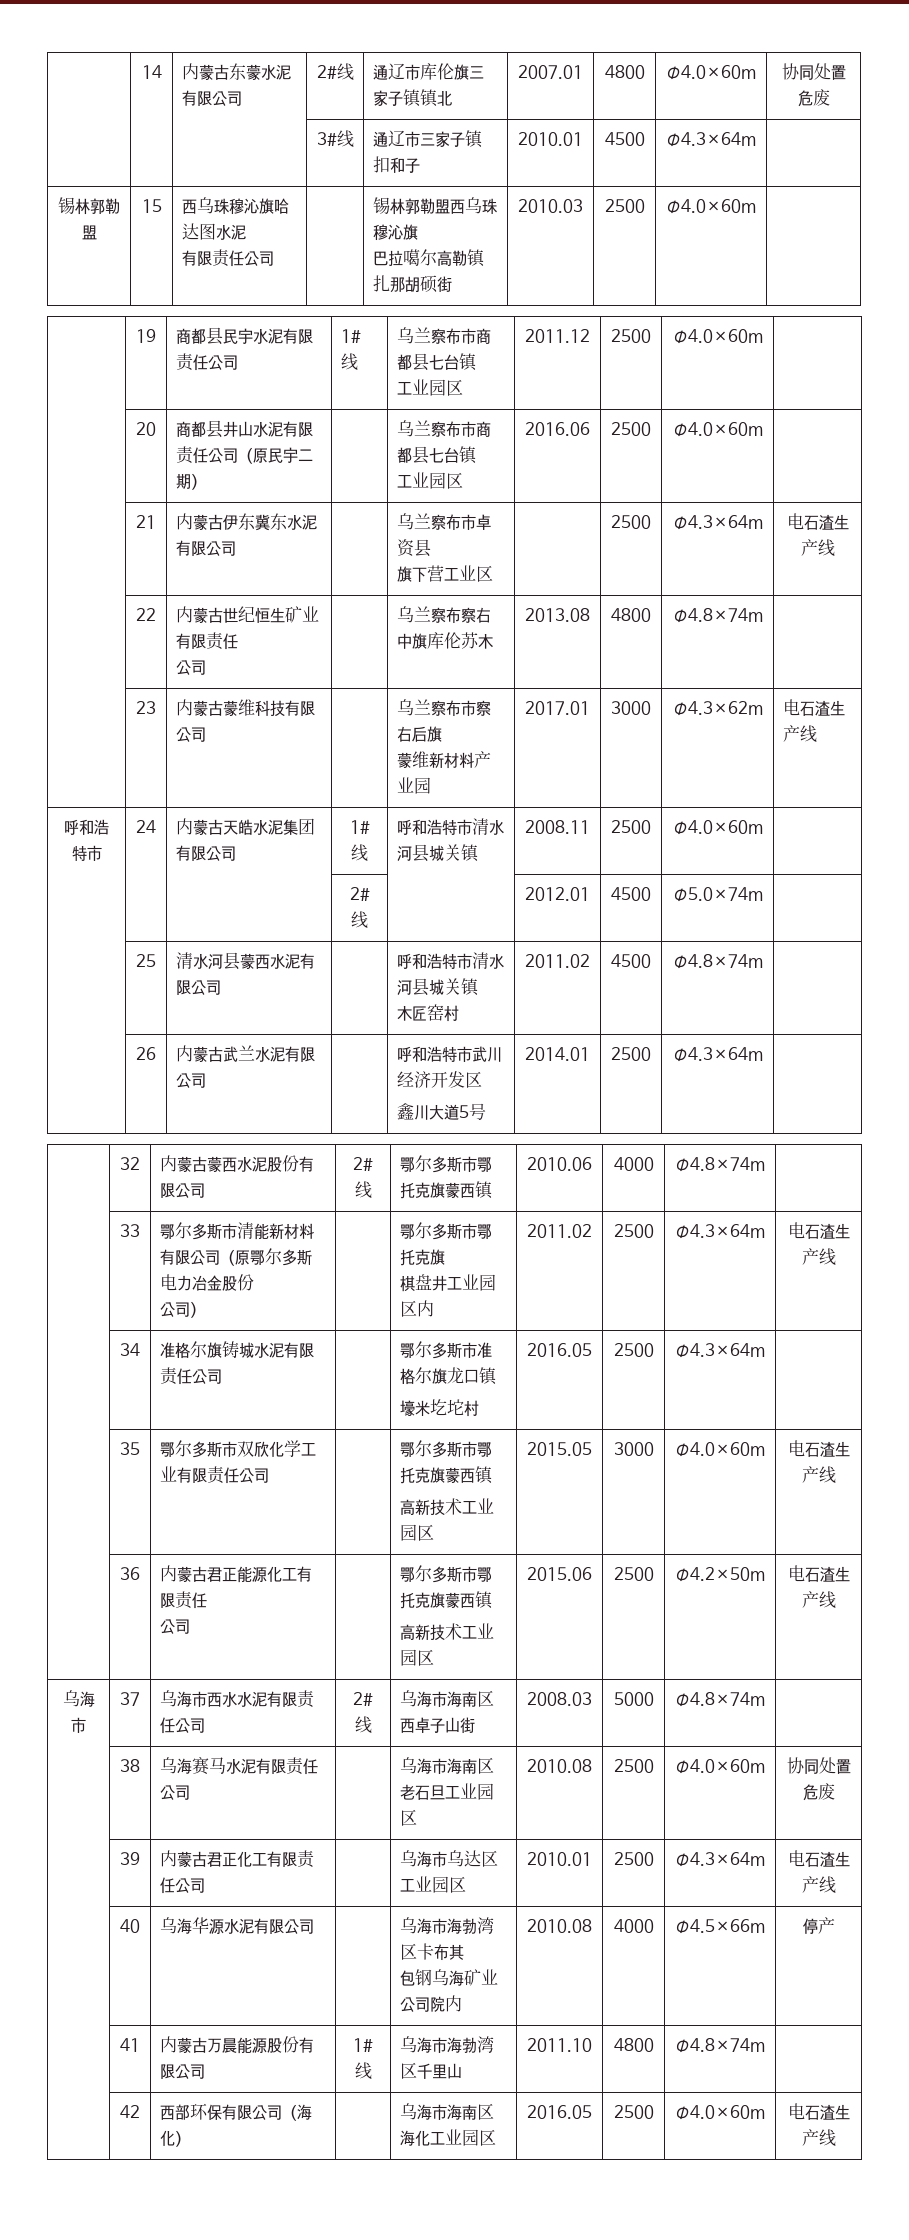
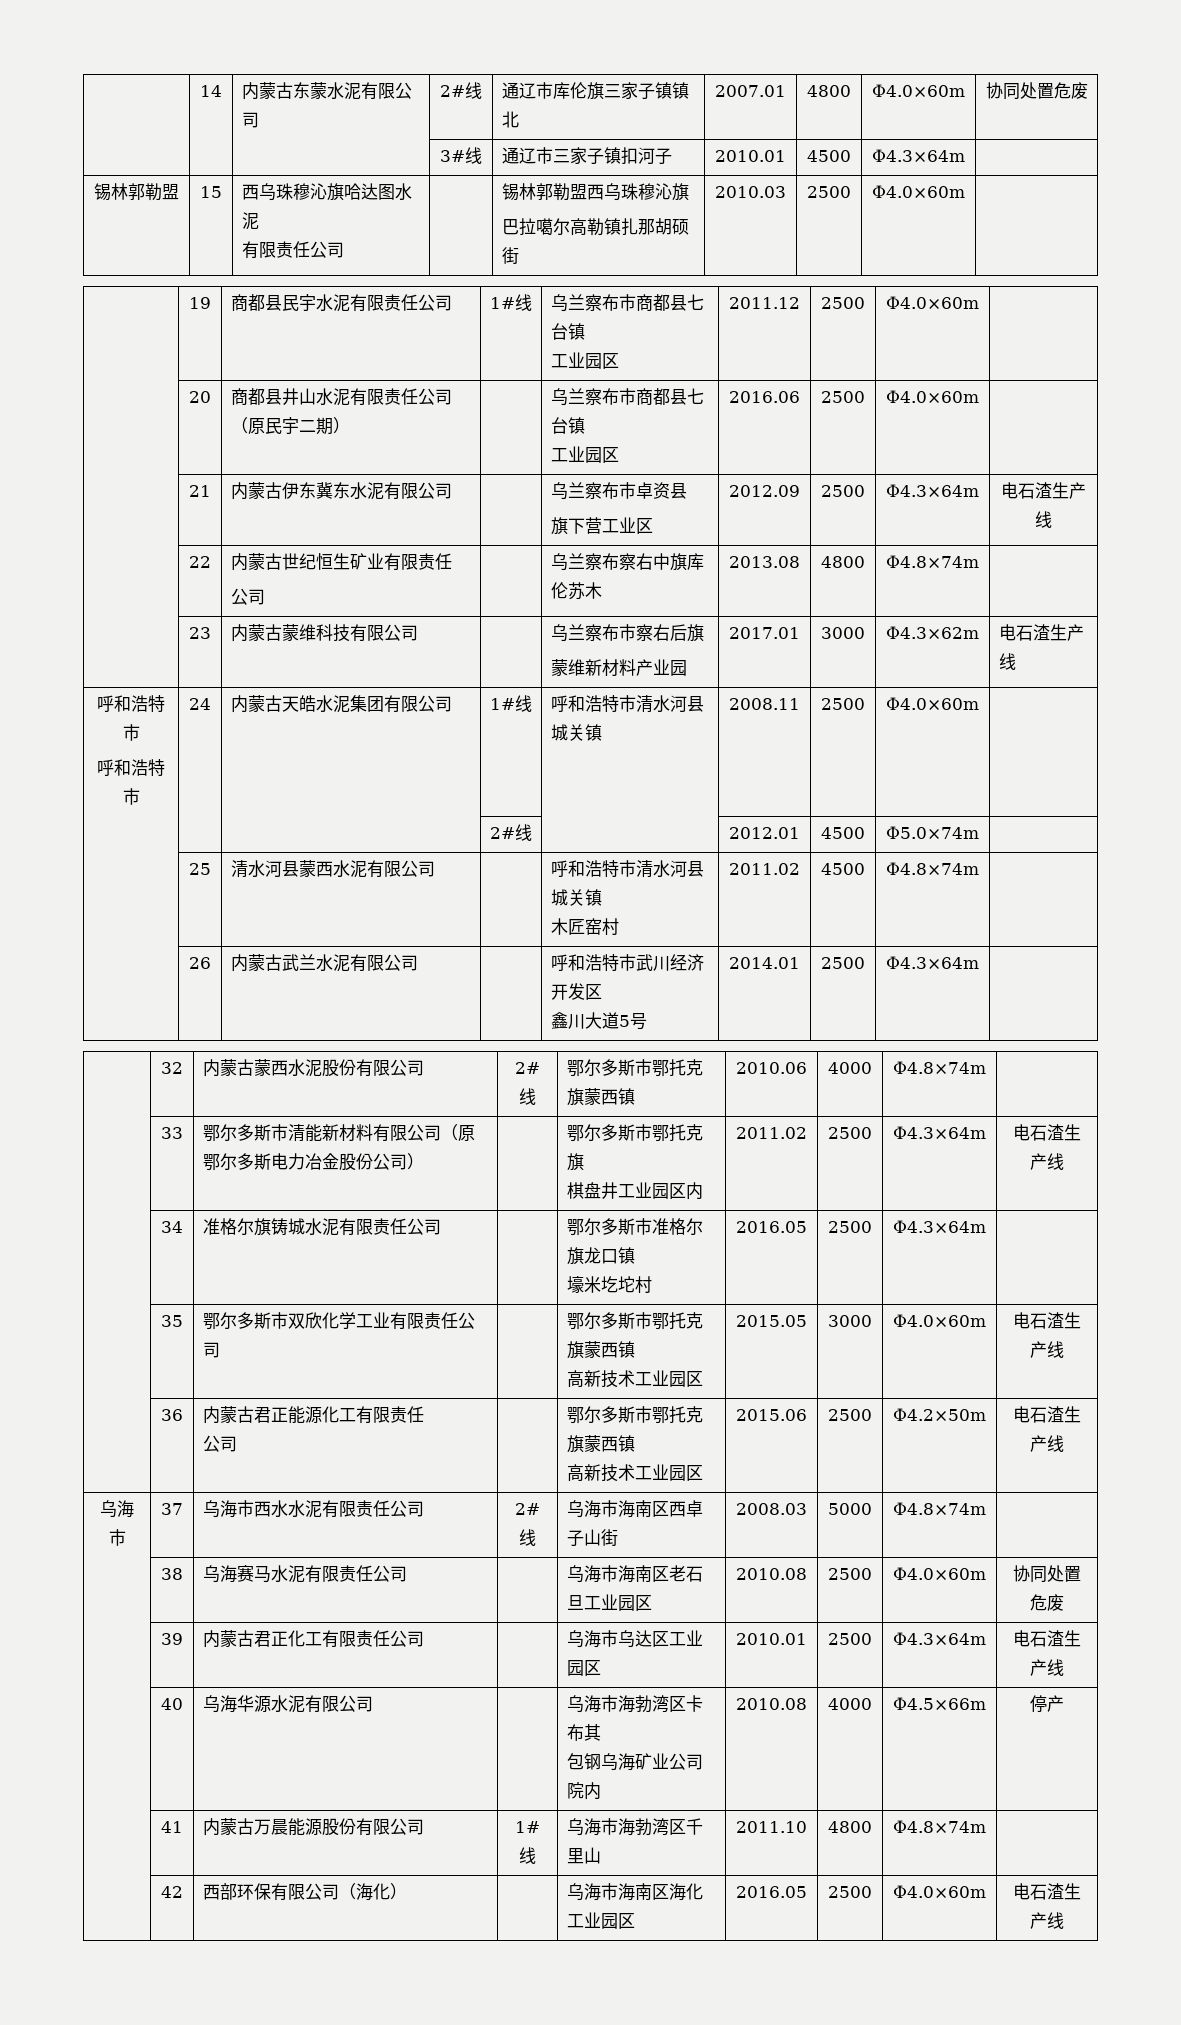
[390,157,406,173] 和 -> [637,147,655,164] 河
(494, 573) none -> [729,485,800,497] 2012.09
(102, 853) none -> [97,759,165,776] [122,788,140,805] // 呼和浩特市
(255, 1282) // -> (373, 1161) none

